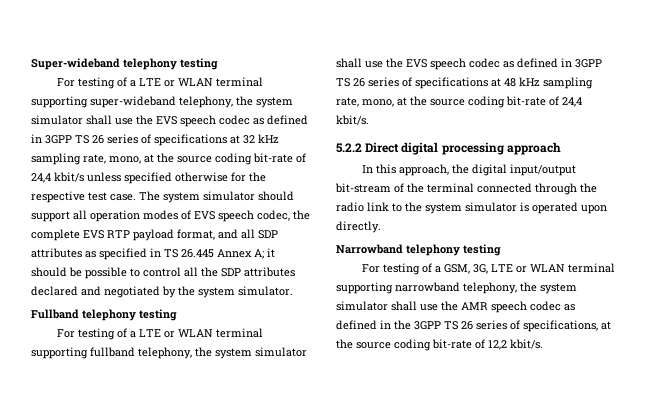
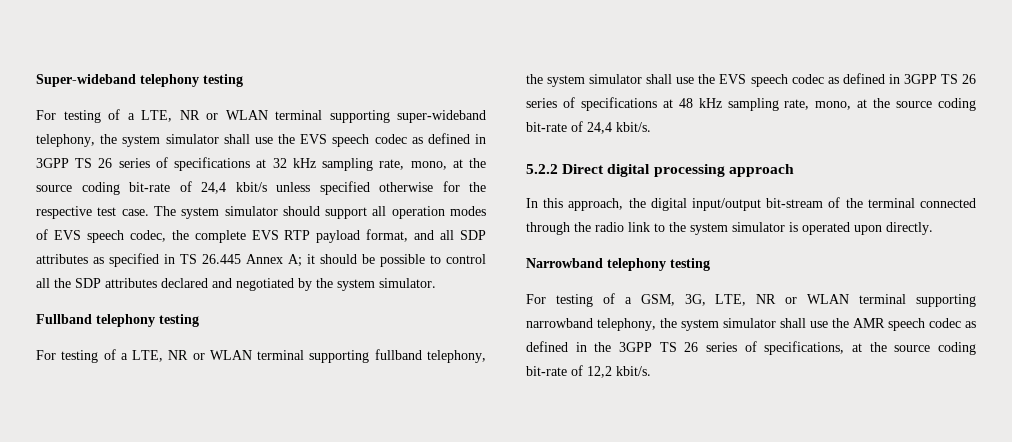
[138,78,161,86] LTE -> [141,110,200,122] LTE, NR
[138,329,161,337] LTE -> [132,350,189,362] LTE, NR
[490,264,513,272] LTE -> [715,294,777,306] LTE, NR

